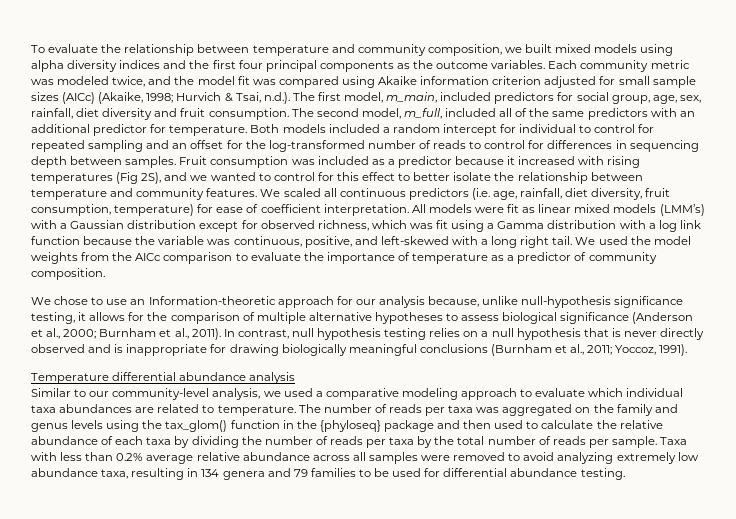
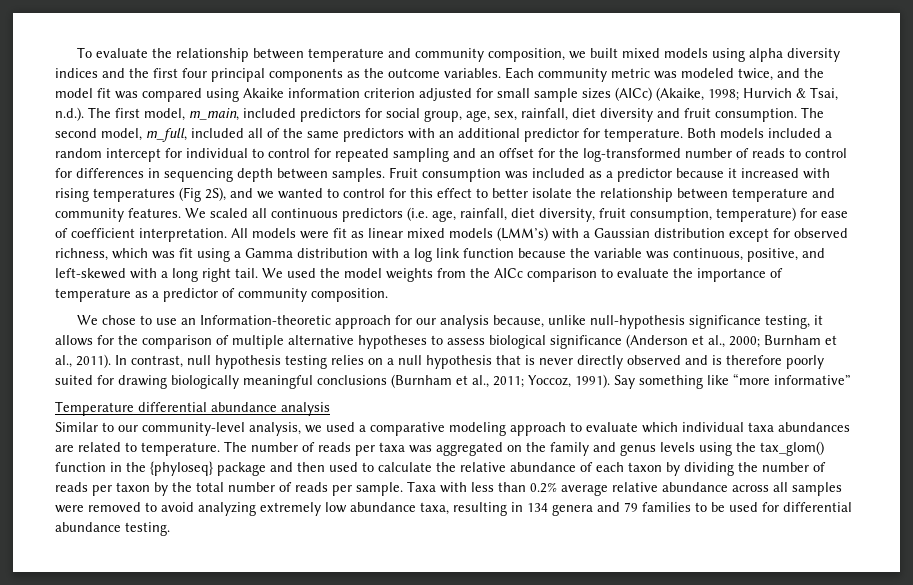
[126,344,208,356] inappropriate -> [726,355,824,369] [55,375,93,385] therefore poorly suited
(688, 350) none -> [614,373,851,389] Say something like “more informative”
[146,437,172,445] taxa -> [628,462,662,472] taxon
[389,437,415,445] taxa -> [116,482,150,492] taxon

